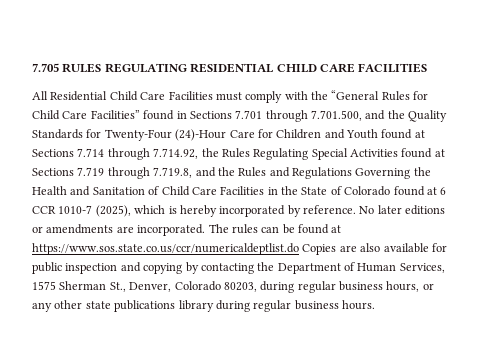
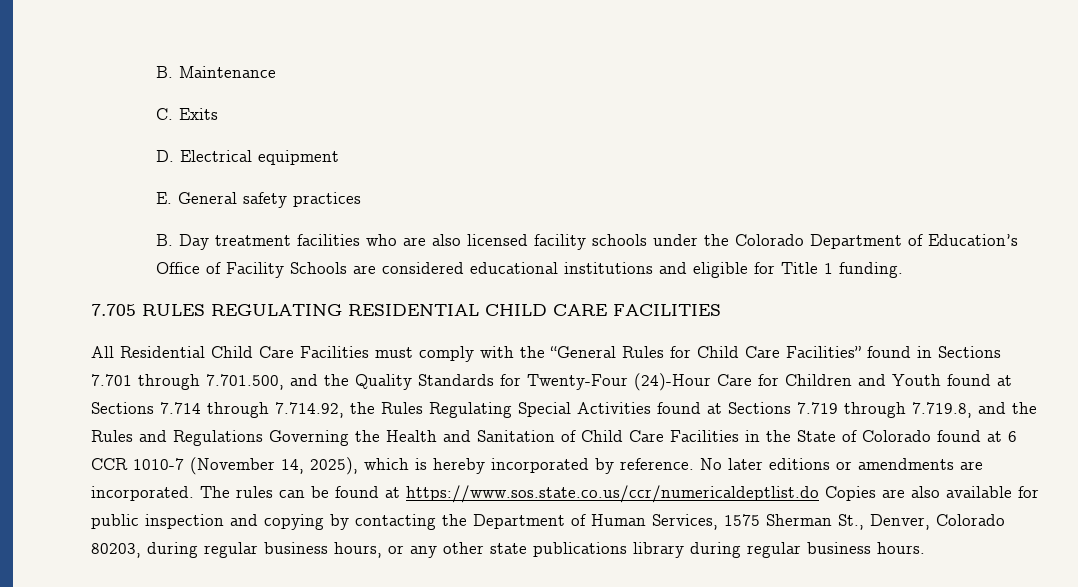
(32, 67) none -> [155,66,276,78] [155,108,218,120] [155,150,339,165] [155,192,361,208] [155,234,1018,250] [155,262,903,278] B. Maintenance // C. Exits // D. Electrical equipment // E. General safety practices // B. Day treatment facilities who are also licensed facility schools under the Colorado Department of Education’s Office of Facility Schools are considered educational institutions and eligible for Title 1 funding. //
[95,205,131,217] (2025), -> [190,457,358,475] (November 14, 2025),

